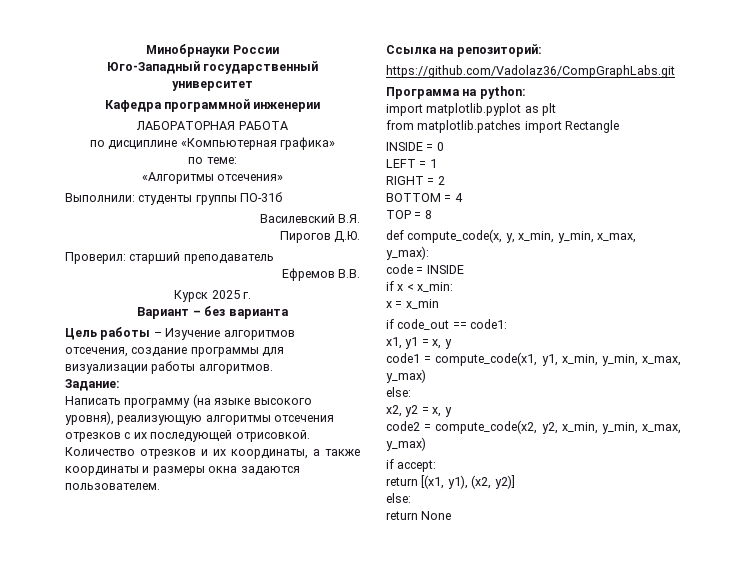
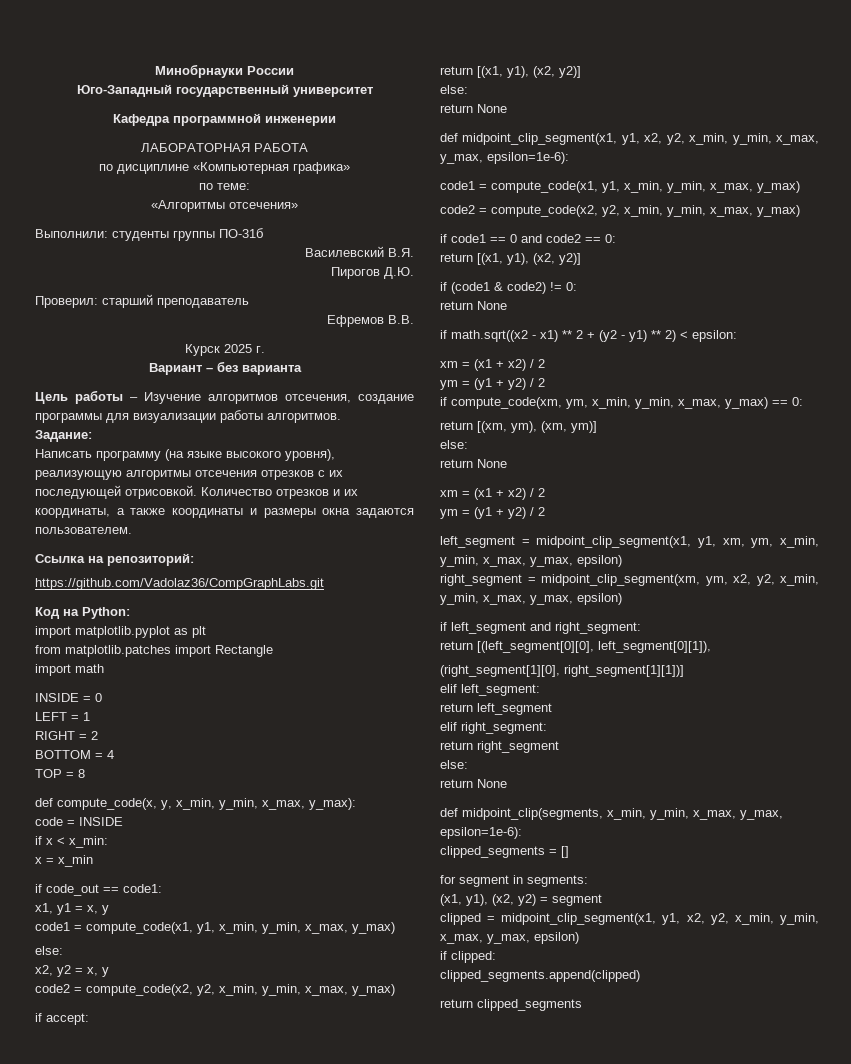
[386,86,526,99] Программа на python: -> [35,607,130,619] Код на Python:
(620, 126) none -> [35,664,104,676] // import math
(452, 515) none -> [440,133,819,145] [440,152,569,164] [440,181,800,193] [440,205,800,217] [440,234,616,243] [440,253,581,265] [440,282,577,294] [440,301,507,310] [440,330,737,342] [440,359,545,371] [440,378,545,390] [440,397,803,409] [440,421,597,433] [440,440,468,449] [440,459,507,468] [440,488,545,500] [440,507,545,519] [440,536,819,548] [440,555,622,567] [440,574,819,586] [440,593,622,605] [440,622,641,634] [440,641,711,653] [440,665,684,677] [440,684,540,696] [440,703,552,715] [440,722,547,734] [440,741,559,753] [440,760,468,769] [440,779,507,788] [440,808,783,820] [440,827,522,839] [440,846,569,858] [440,875,588,887] [440,894,602,906] [440,913,819,925] [440,932,579,944] [440,951,496,963] [440,970,640,982] [440,999,582,1011] // def midpoint_clip_segment(x1, y1, x2, y2, x_min, y_min, x_max, y_max, epsilon=1e-6): // code1 = compute_code(x1, y1, x_min, y_min, x_max, y_max) // code2 = compute_code(x2, y2, x_min, y_min, x_max, y_max) // if code1 == 0 and code2 == 0: // return [(x1, y1), (x2, y2)] // if (code1 & code2) != 0: // return None // if math.sqrt((x2 - x1) ** 2 + (y2 - y1) ** 2) < epsilon: // xm = (x1 + x2) / 2 // ym = (y1 + y2) / 2 // if compute_code(xm, ym, x_min, y_min, x_max, y_max) == 0: // return [(xm, ym), (xm, ym)] // else: // return None // xm = (x1 + x2) / 2 // ym = (y1 + y2) / 2 // left_segment = midpoint_clip_segment(x1, y1, xm, ym, x_min, y_min, x_max, y_max, epsilon) // right_segment = midpoint_clip_segment(xm, ym, x2, y2, x_min, y_min, x_max, y_max, epsilon) // if left_segment and right_segment: // return [(left_segment[0][0], left_segment[0][1]), // (right_segment[1][0], right_segment[1][1])] // elif left_segment: // return left_segment // elif right_segment: // return right_segment // else: // return None // def midpoint_clip(segments, x_min, y_min, x_max, y_max, epsilon=1e-6): // clipped_segments = [] // for segment in segments: // (x1, y1), (x2, y2) = segment // clipped = midpoint_clip_segment(x1, y1, x2, y2, x_min, y_min, x_max, y_max, epsilon) // if clipped: // clipped_segments.append(clipped) // return clipped_segments

